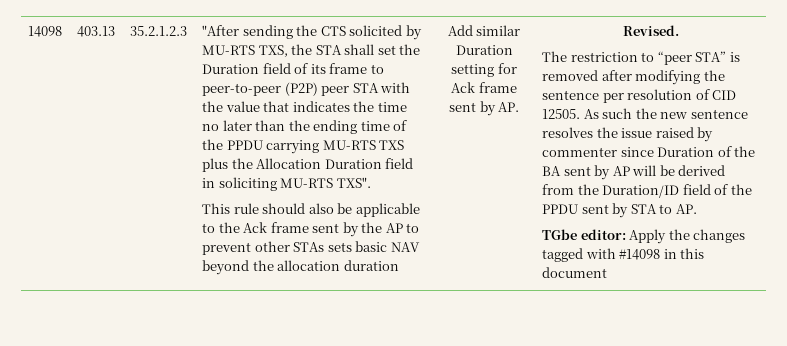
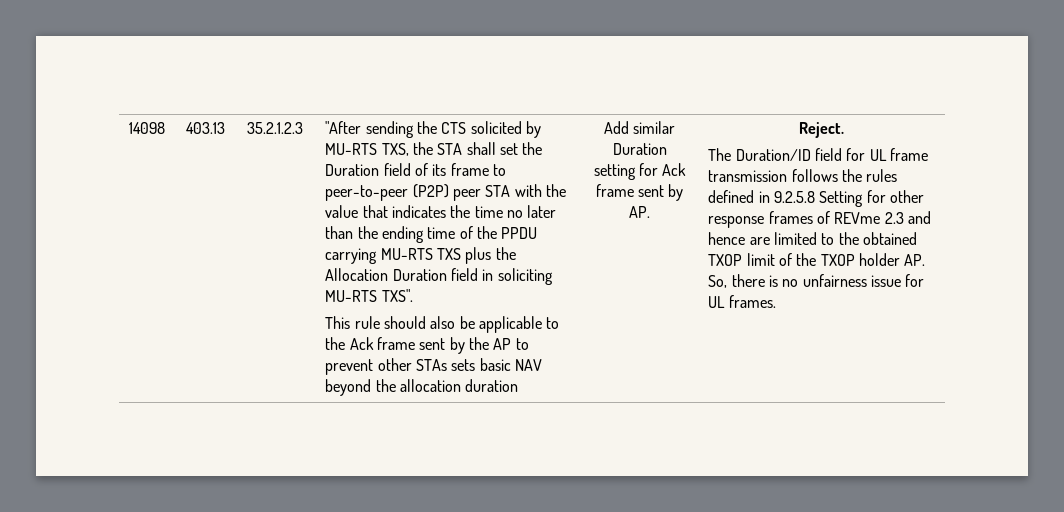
[622,25,679,36] Revised. -> [799,122,844,138] Reject.
[570,51,740,65] [542,70,725,85] [542,89,737,103] [542,108,748,119] [542,127,714,142] [542,146,756,157] [542,165,726,180] [542,184,752,198] [542,203,697,218] [542,229,746,244] [542,248,705,262] [542,267,608,278] restriction to “peer STA” is removed after modifying the sentence per resolution of CID 12505. As such the new sentence resolves the issue raised by commenter since Duration of the BA sent by AP will be derived from the Duration/ID field of the PPDU sent by STA to AP. // TGbe editor: Apply the changes tagged with #14098 in this document -> [735,148,928,161] [708,169,898,182] [708,190,924,207] [708,211,931,228] [708,232,917,245] [708,253,926,266] [708,274,925,288] [708,295,776,308] Duration/ID field for UL frame transmission follows the rules defined in 9.2.5.8 Setting for other response frames of REVme 2.3 and hence are limited to the obtained TXOP limit of the TXOP holder AP. So, there is no unfairness issue for UL frames.

